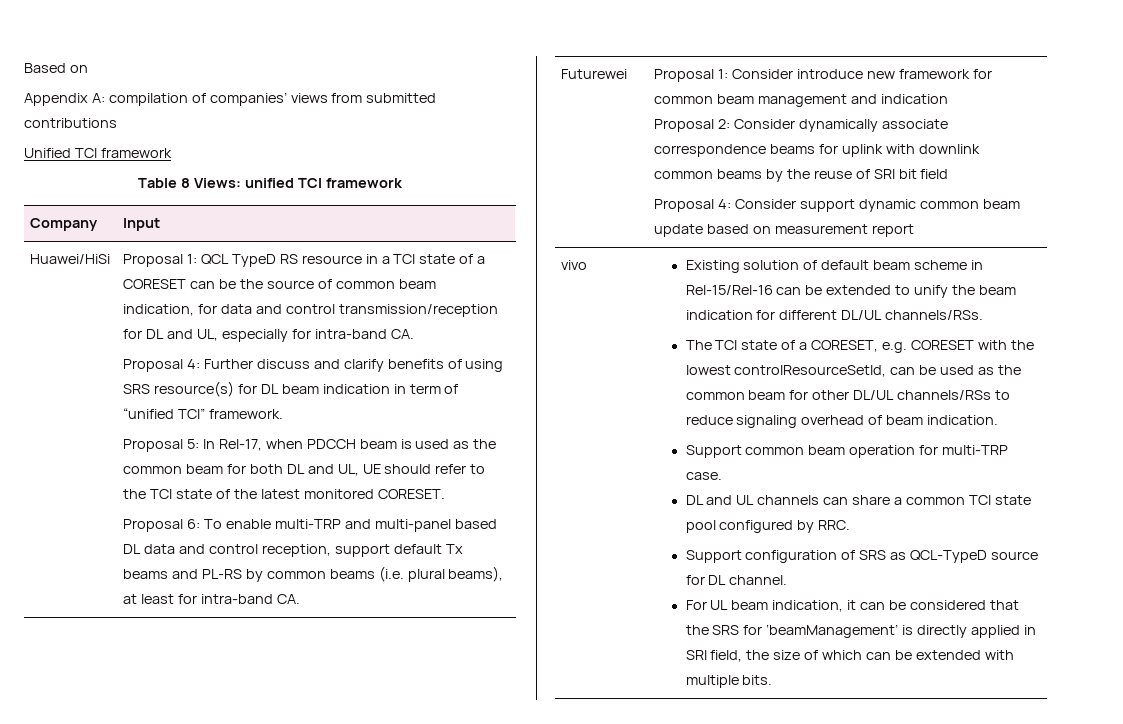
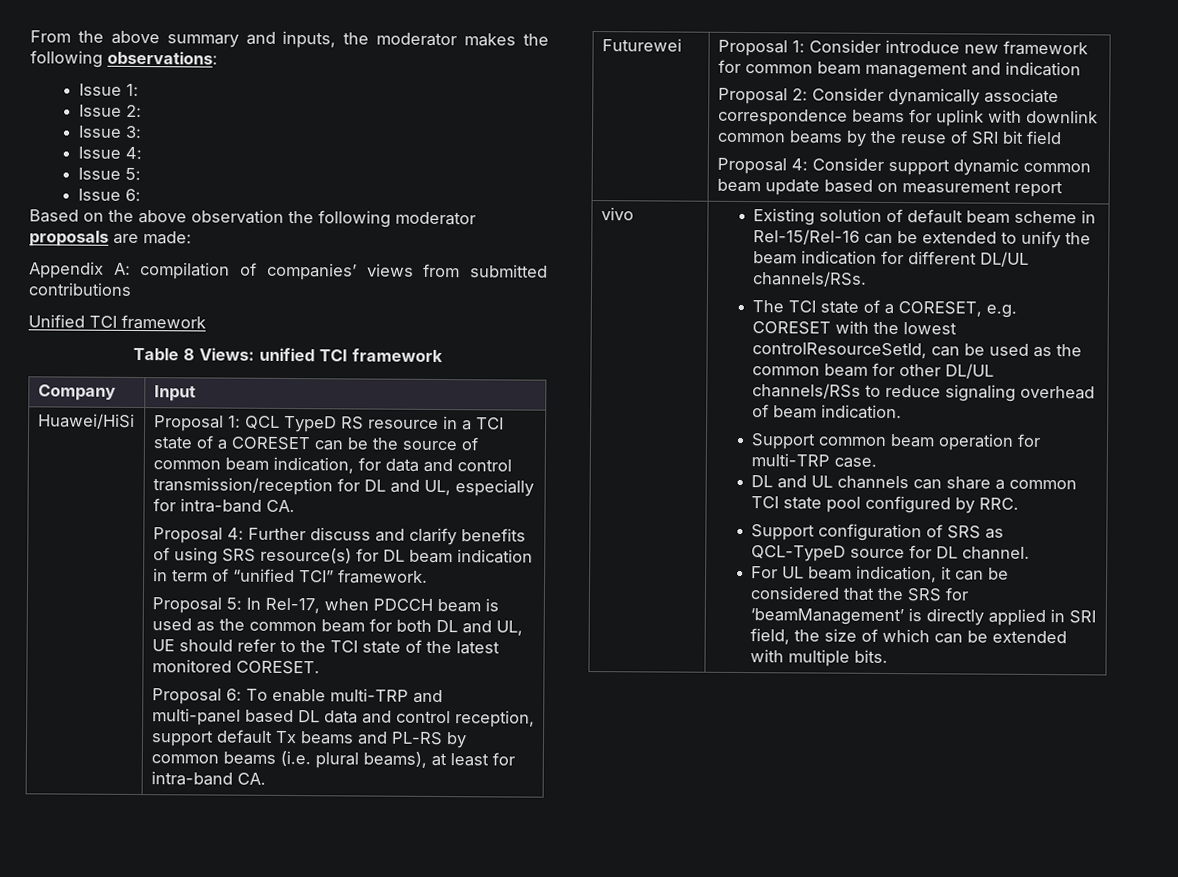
[24,63,88,73] Based on -> [30,30,550,49] [30,50,218,68] [78,83,139,97] [78,104,142,118] [77,125,142,139] [77,146,142,160] [77,167,141,181] [77,188,141,202] [29,209,476,228] [29,230,192,247] From the above summary and inputs, the moderator makes the following observations: // Issue 1: // Issue 2: // Issue 3: // Issue 4: // Issue 5: // Issue 6: // Based on the above observation the following moderator proposals are made:

